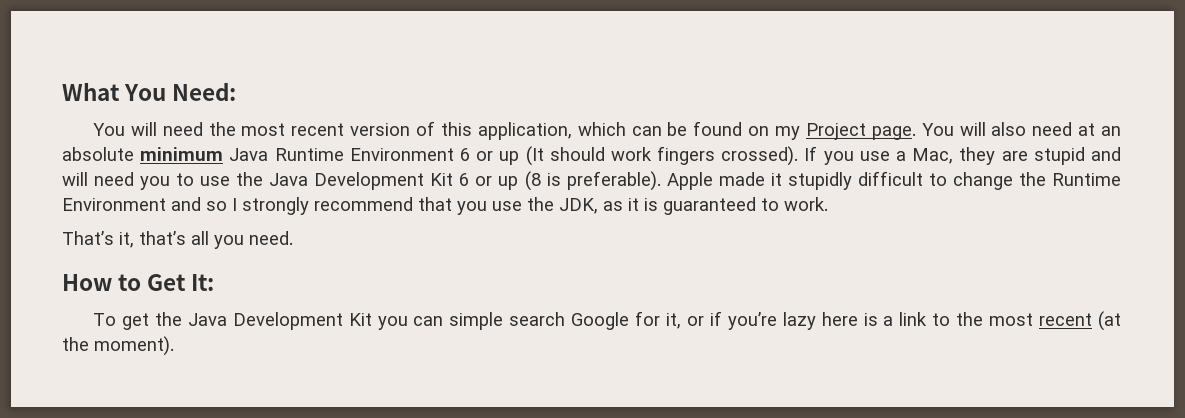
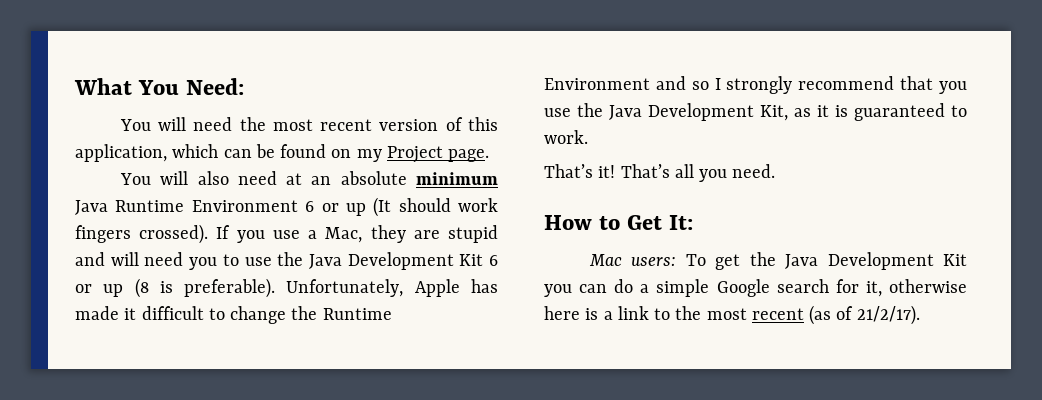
(916, 133) none -> (490, 155) //
[666,172,713,190] Apple -> [286,279,498,297] Unfortunately, Apple has
[787,172,852,190] stupidly -> (137, 314) none
[559,198,598,214] JDK, -> [609,103,788,121] Java Development Kit,
[119,231,186,248] it, that’s -> [598,164,670,178] it! That’s
(215, 282) none -> [588,254,677,266] Mac users:
[449,311,816,330] simple search Google for it, or if you’re lazy -> [614,279,967,297] do a simple Google search for it, otherwise
[1097,311,1121,331] [62,336,174,356] (at the moment). -> [809,305,920,325] (as of 21/2/17).

